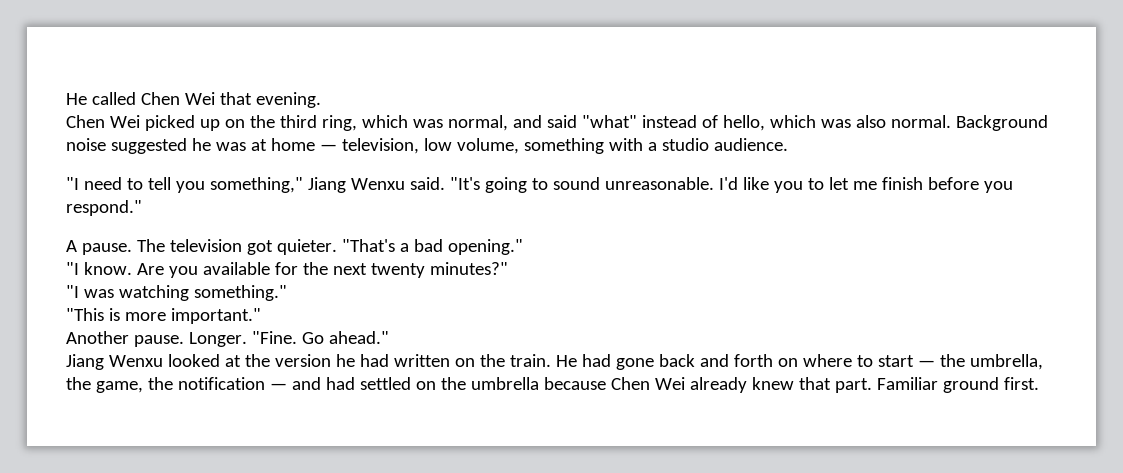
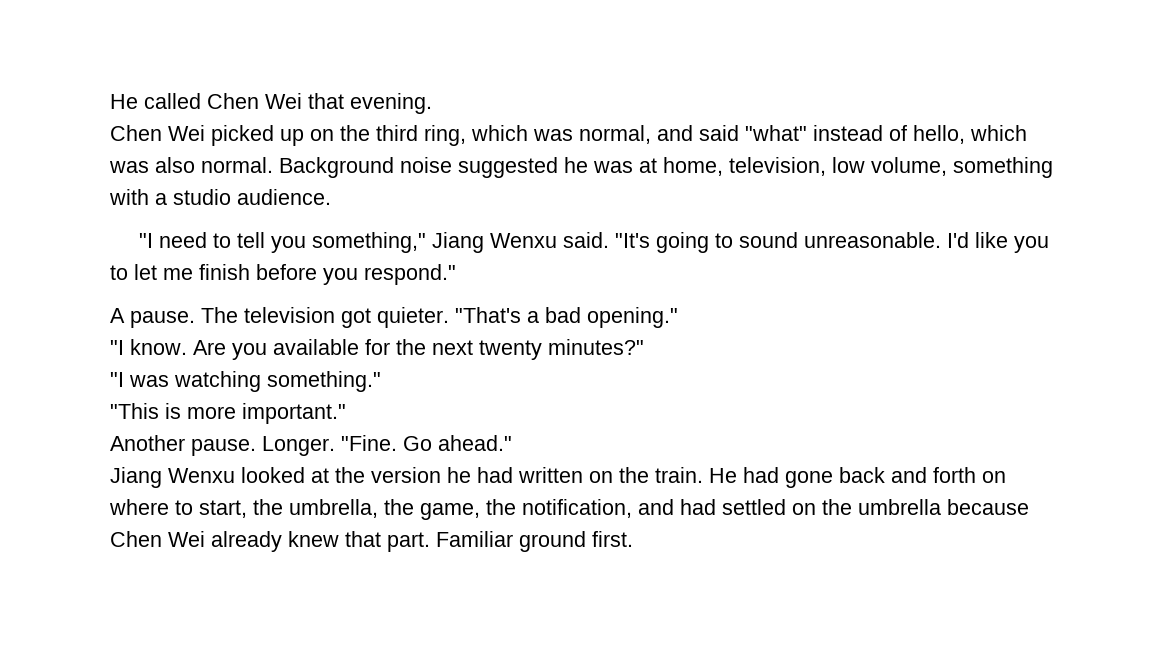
[270,138,337,151] home — -> [663,157,723,176] home,
[877,355,935,367] start — -> [199,500,247,518] start,
[177,377,287,390] notification — -> [522,499,632,518] notification,

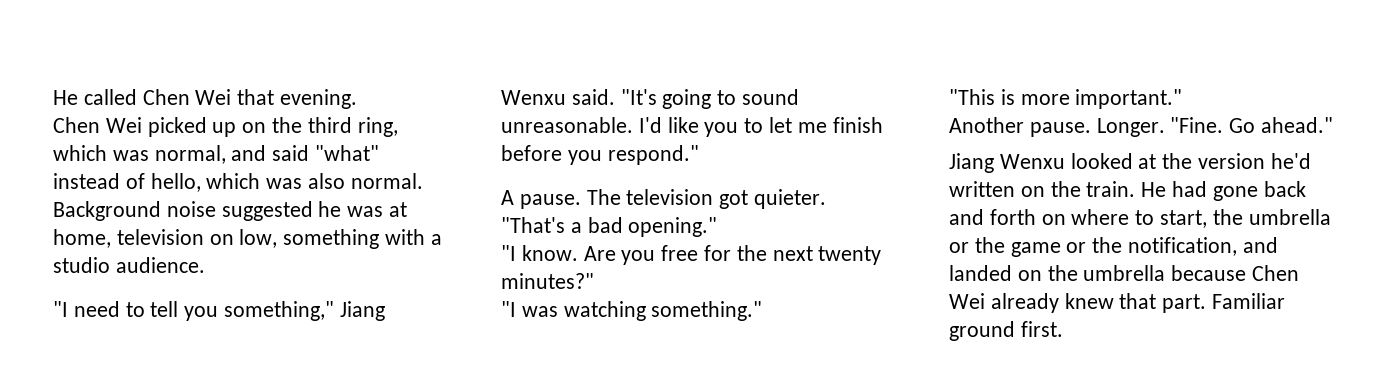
[729,157,947,176] television, low volume, -> [116,229,278,248] television on low,
[273,339,359,355] available -> [661,245,699,261] free
[447,467,513,483] he had -> [1270,153,1311,169] he'd
[289,499,480,520] umbrella, the game, -> [1248,209,1331,225] [949,237,1087,257] umbrella or the game or
[680,499,786,515] had settled -> [949,265,1012,281] landed

